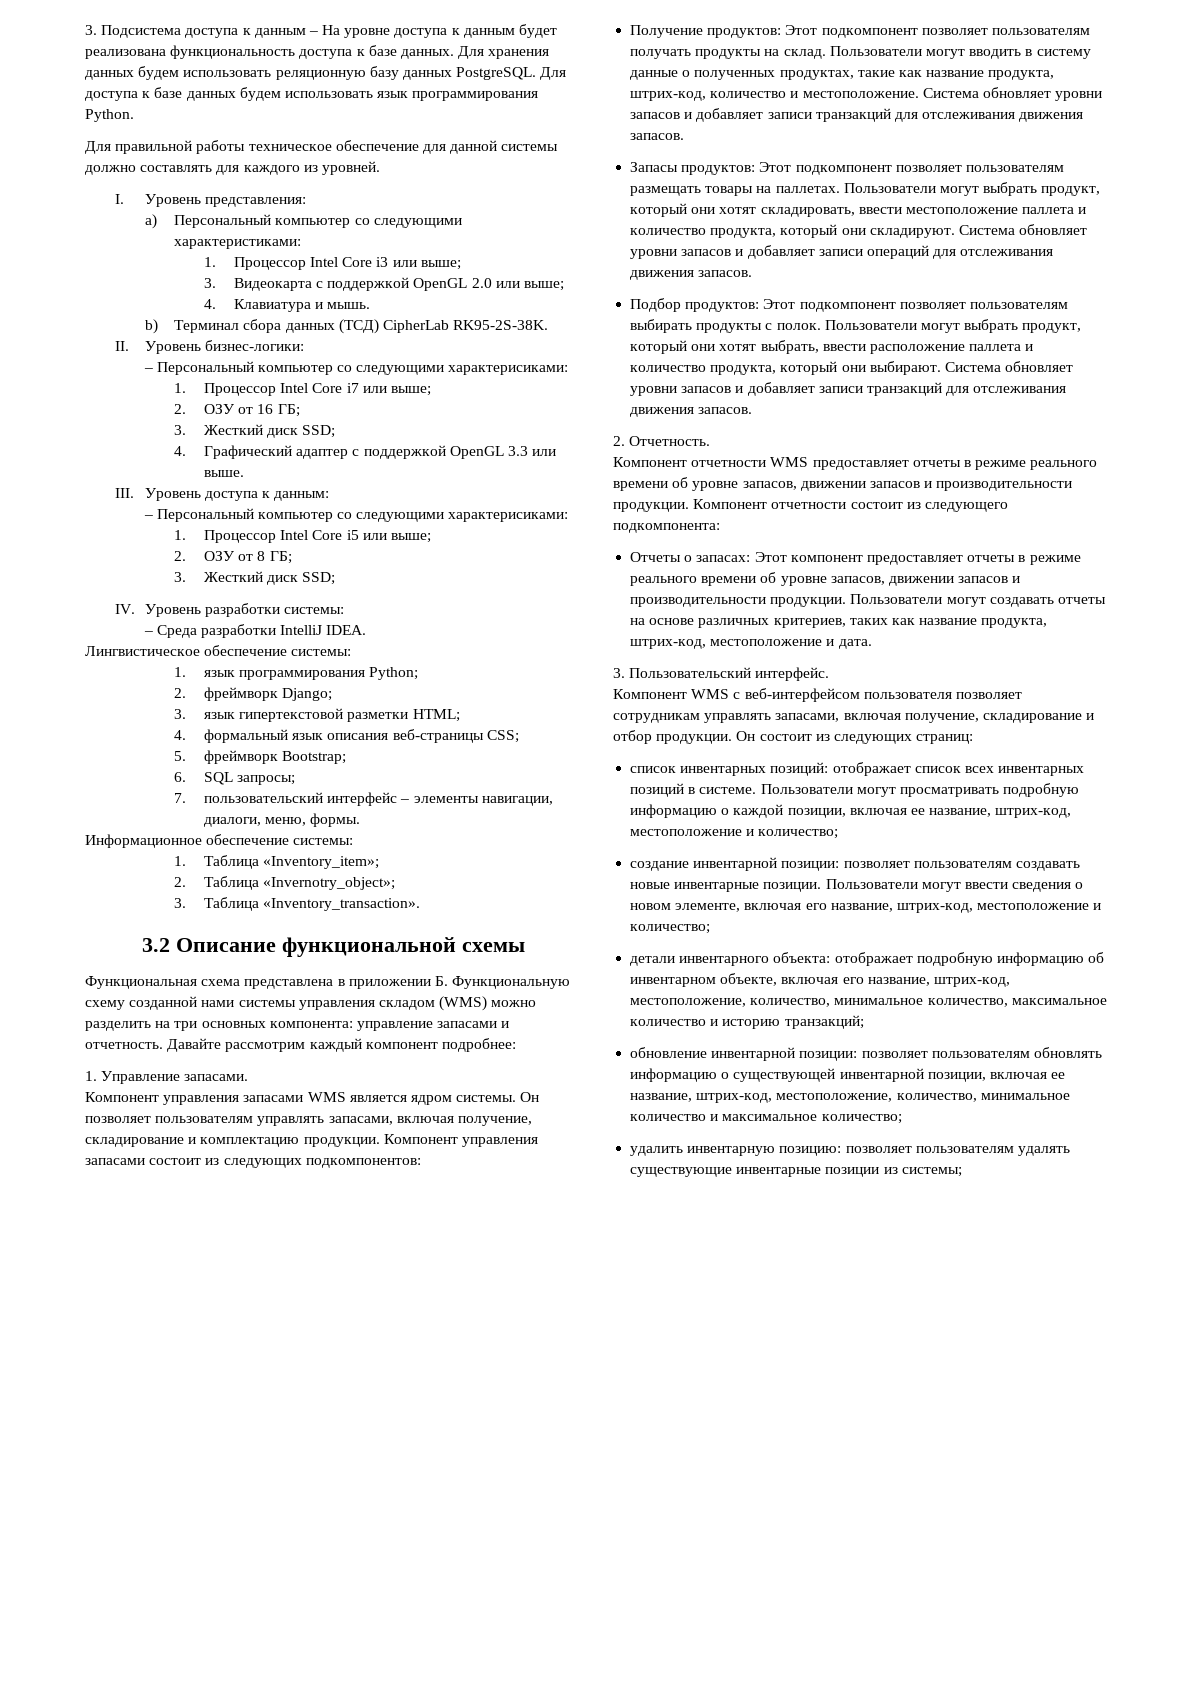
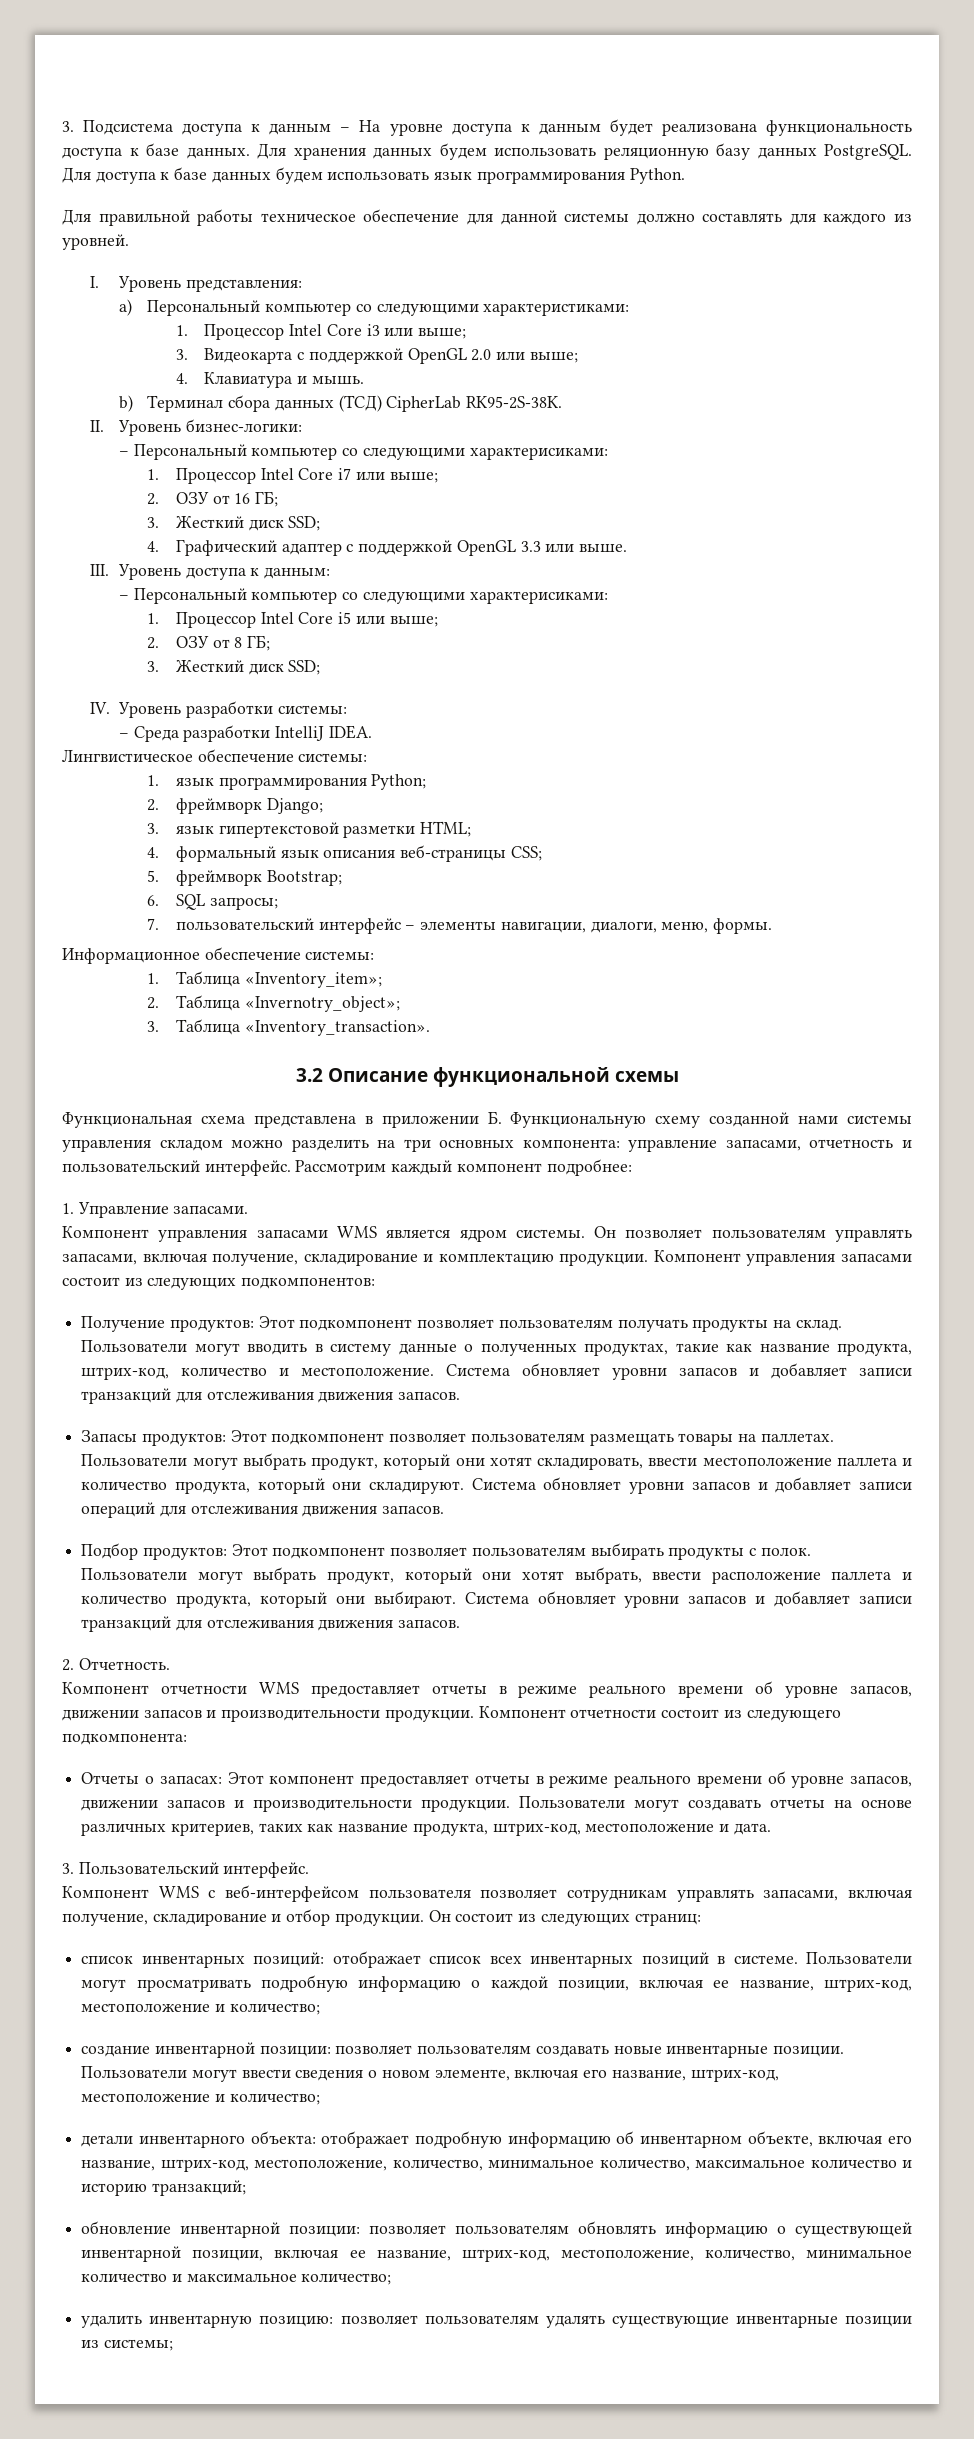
[439,996,488,1011] (WMS) -> (223, 1145) none
[437,1021,510,1028] [85,1038,306,1052] запасами и отчетность. Давайте рассмотрим -> [725,1139,912,1151] [62,1160,387,1176] запасами, отчетность и пользовательский интерфейс. Рассмотрим

